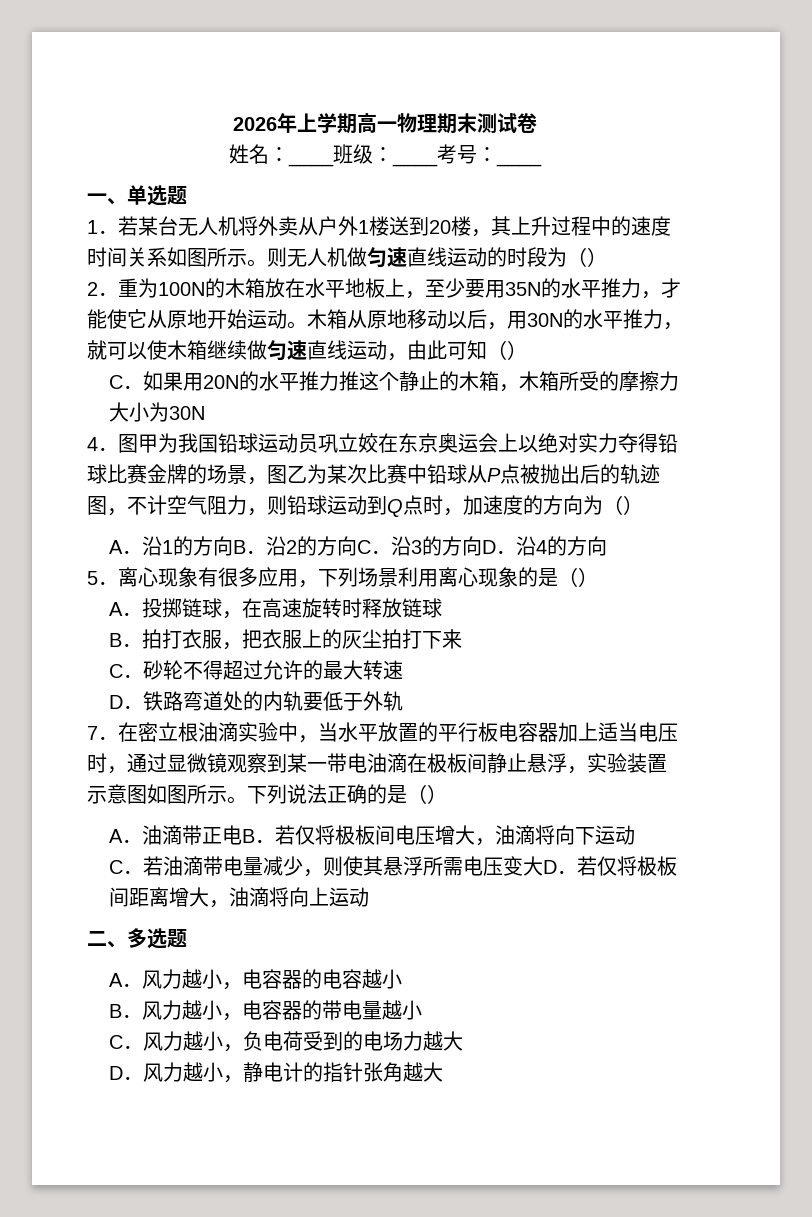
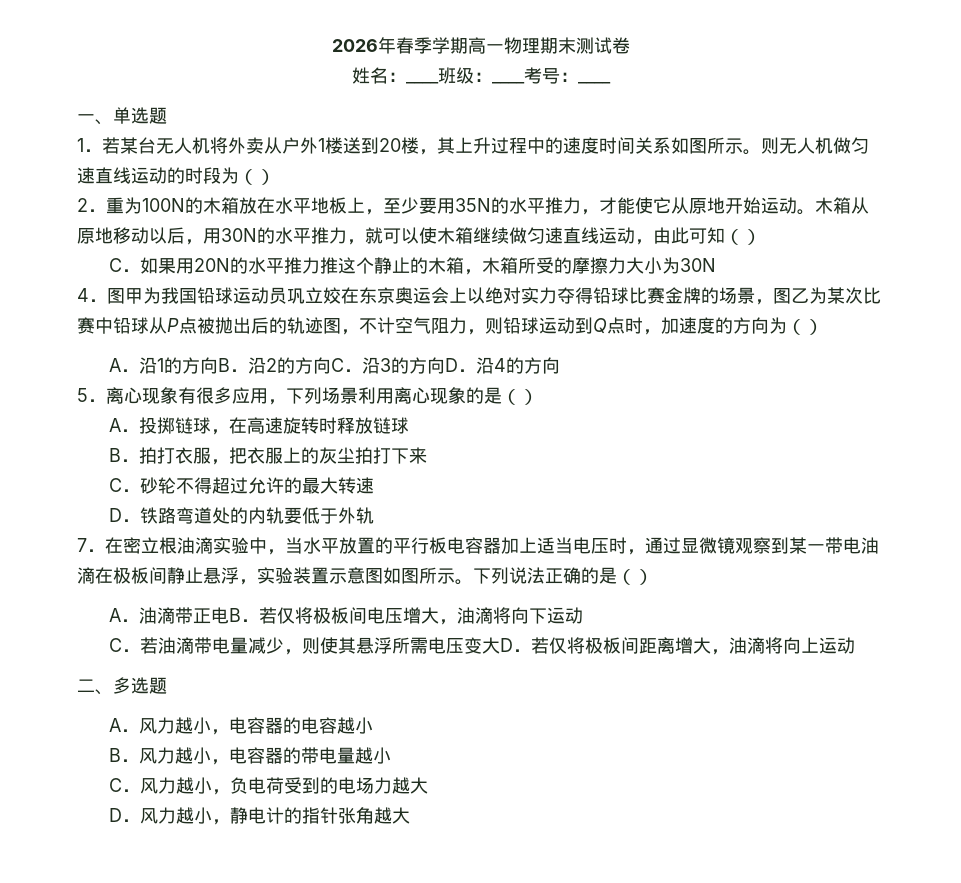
[297,113,317,132] 上 -> [395,37,432,54] 春季

